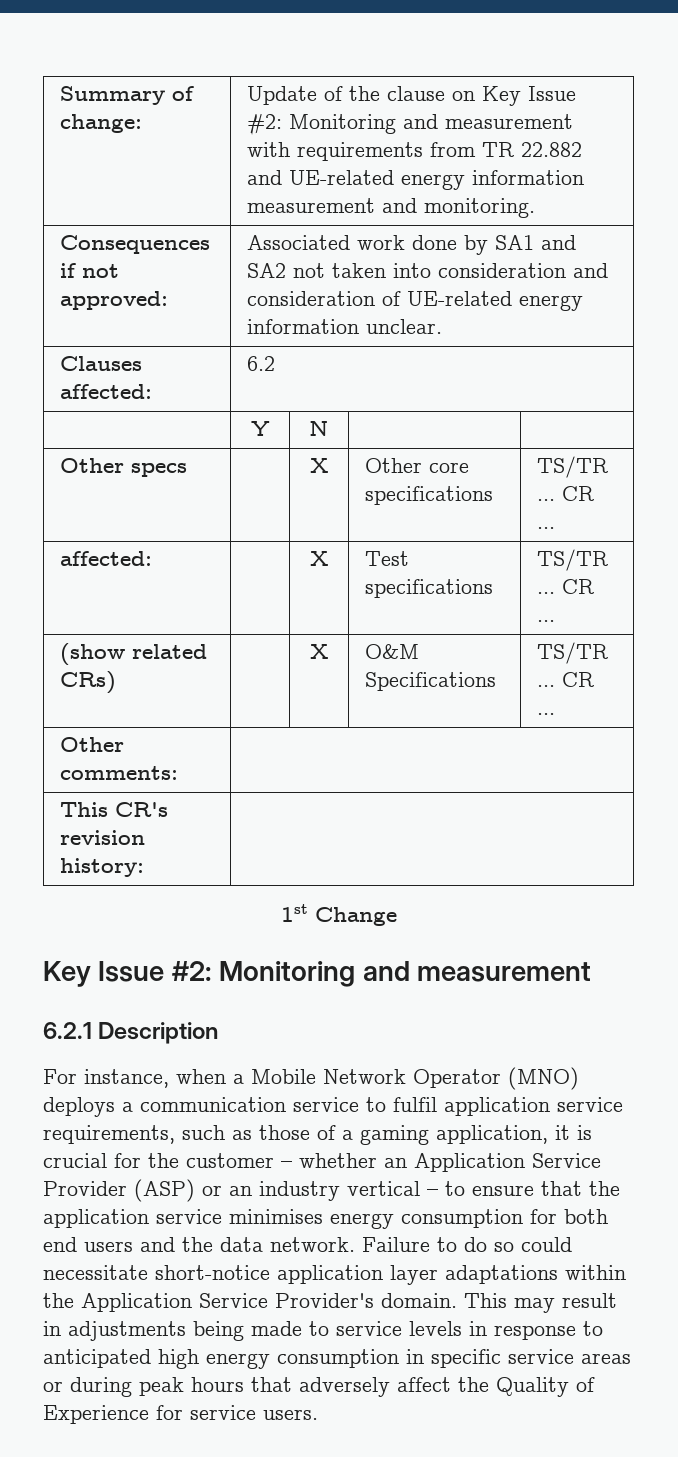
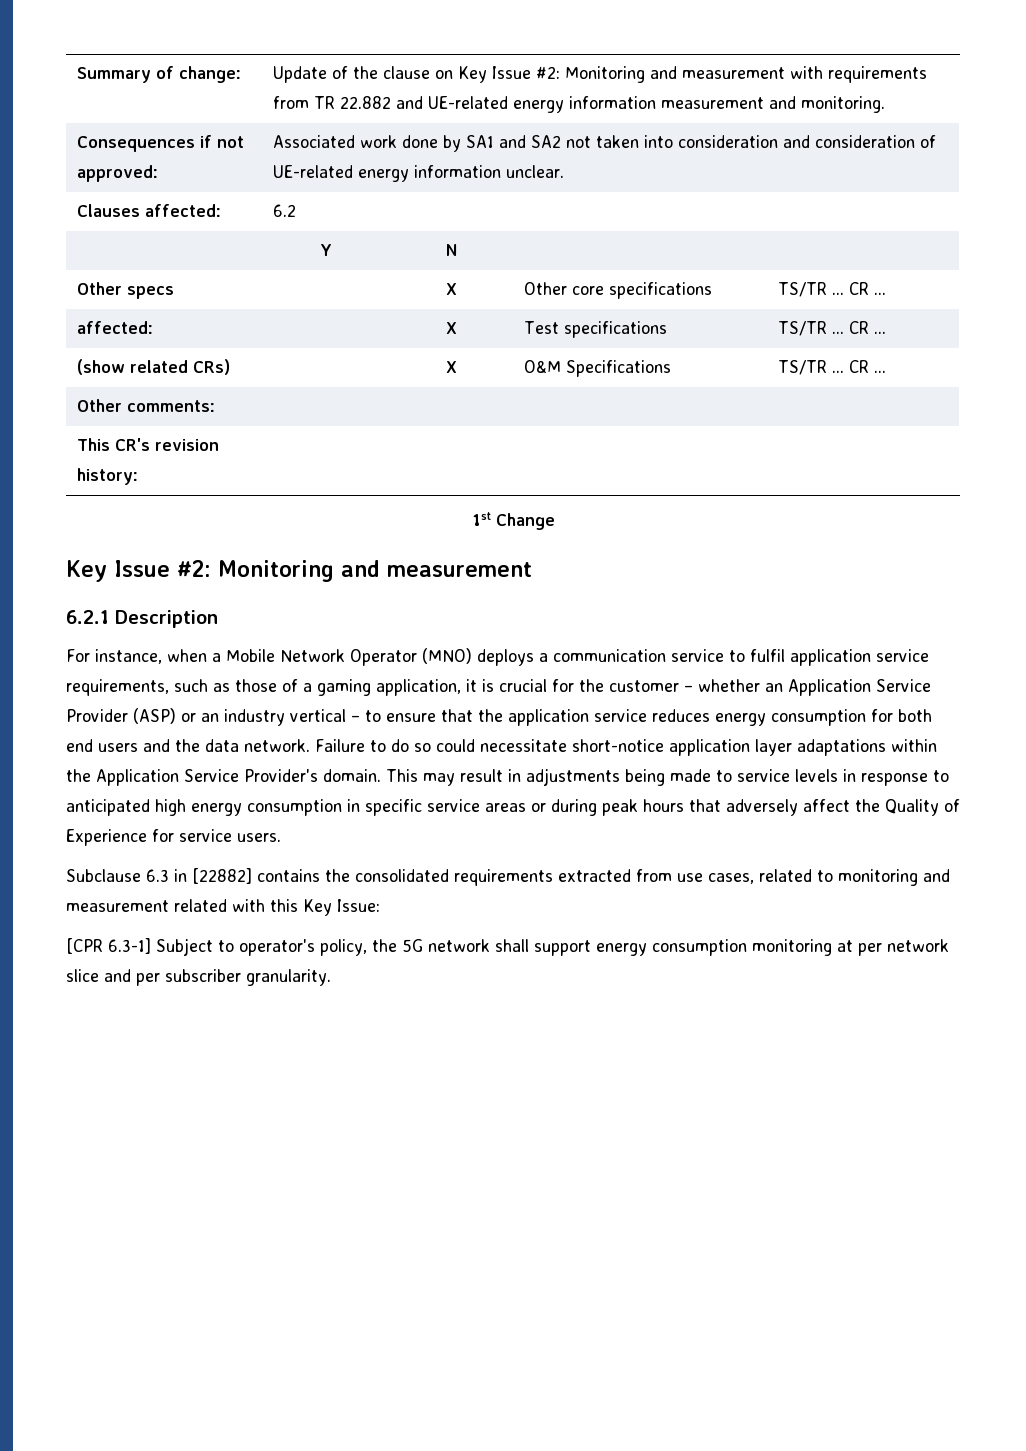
[229,1209,323,1224] minimises -> [652,709,710,722] reduces
(318, 1414) none -> [66,868,950,886] [66,899,380,916] [66,938,949,956] [66,969,331,986] // Subclause 6.3 in [22882] contains the consolidated requirements extracted from use cases, related to monitoring and measurement related with this Key Issue: // [CPR 6.3-1] Subject to operator's policy, the 5G network shall support energy consumption monitoring at per network slice and per subscriber granularity.

